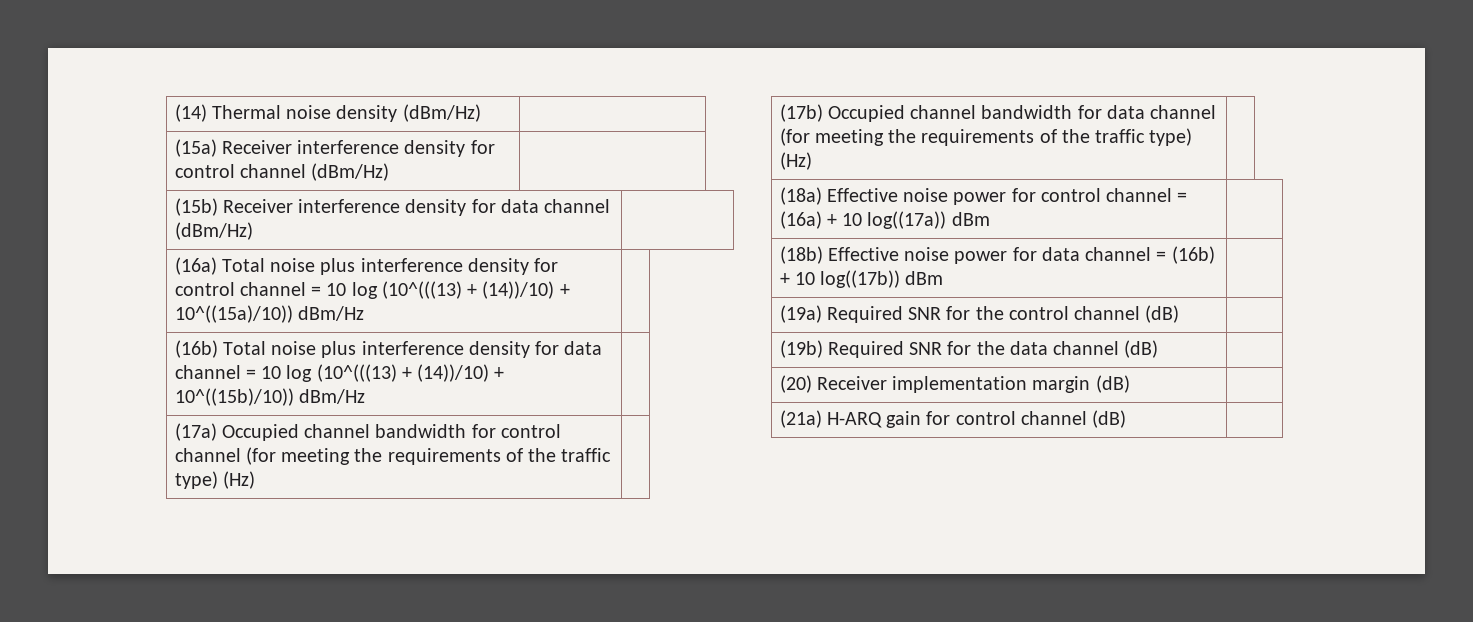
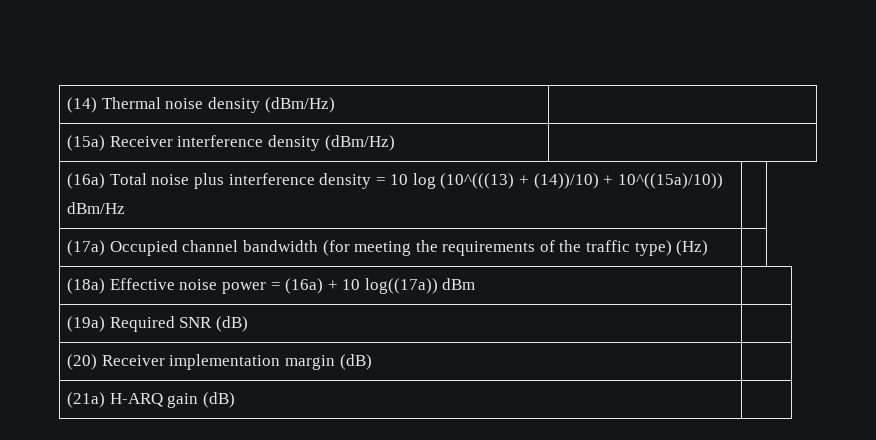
[470,140,495,154] [174,163,390,181] [174,198,611,216] for control channel (dBm/Hz) | // (15b) Receiver interference density for data channel -> (320, 143) none
[534,258,559,272] [174,282,306,296] for control channel -> (372, 181) none
[174,340,603,358] [174,364,505,382] [174,388,365,406] [174,423,561,441] [174,447,612,465] [174,471,255,489] [779,104,1217,122] (16b) Total noise plus interference density for data channel = 10 log (10^(((13) + (14))/10) + 10^((15b)/10)) dBm/Hz | // (17a) Occupied channel bandwidth for control channel (for meeting the requirements of the traffic type) (Hz) | // (17b) Occupied channel bandwidth for data channel -> [67,240,318,256] (17a) Occupied channel bandwidth
[1011,188,1173,202] for control channel -> (266, 288) none
[779,246,1215,264] [779,270,944,288] [779,305,1180,323] [779,340,1120,358] (18b) Effective noise power for data channel = (16b) + 10 log((17b)) dBm | // (19a) Required SNR for the control channel (dB) | // (19b) Required SNR for the data channel -> [67,316,213,332] (19a) Required SNR
[926,411,1087,425] for control channel -> (199, 400) none

